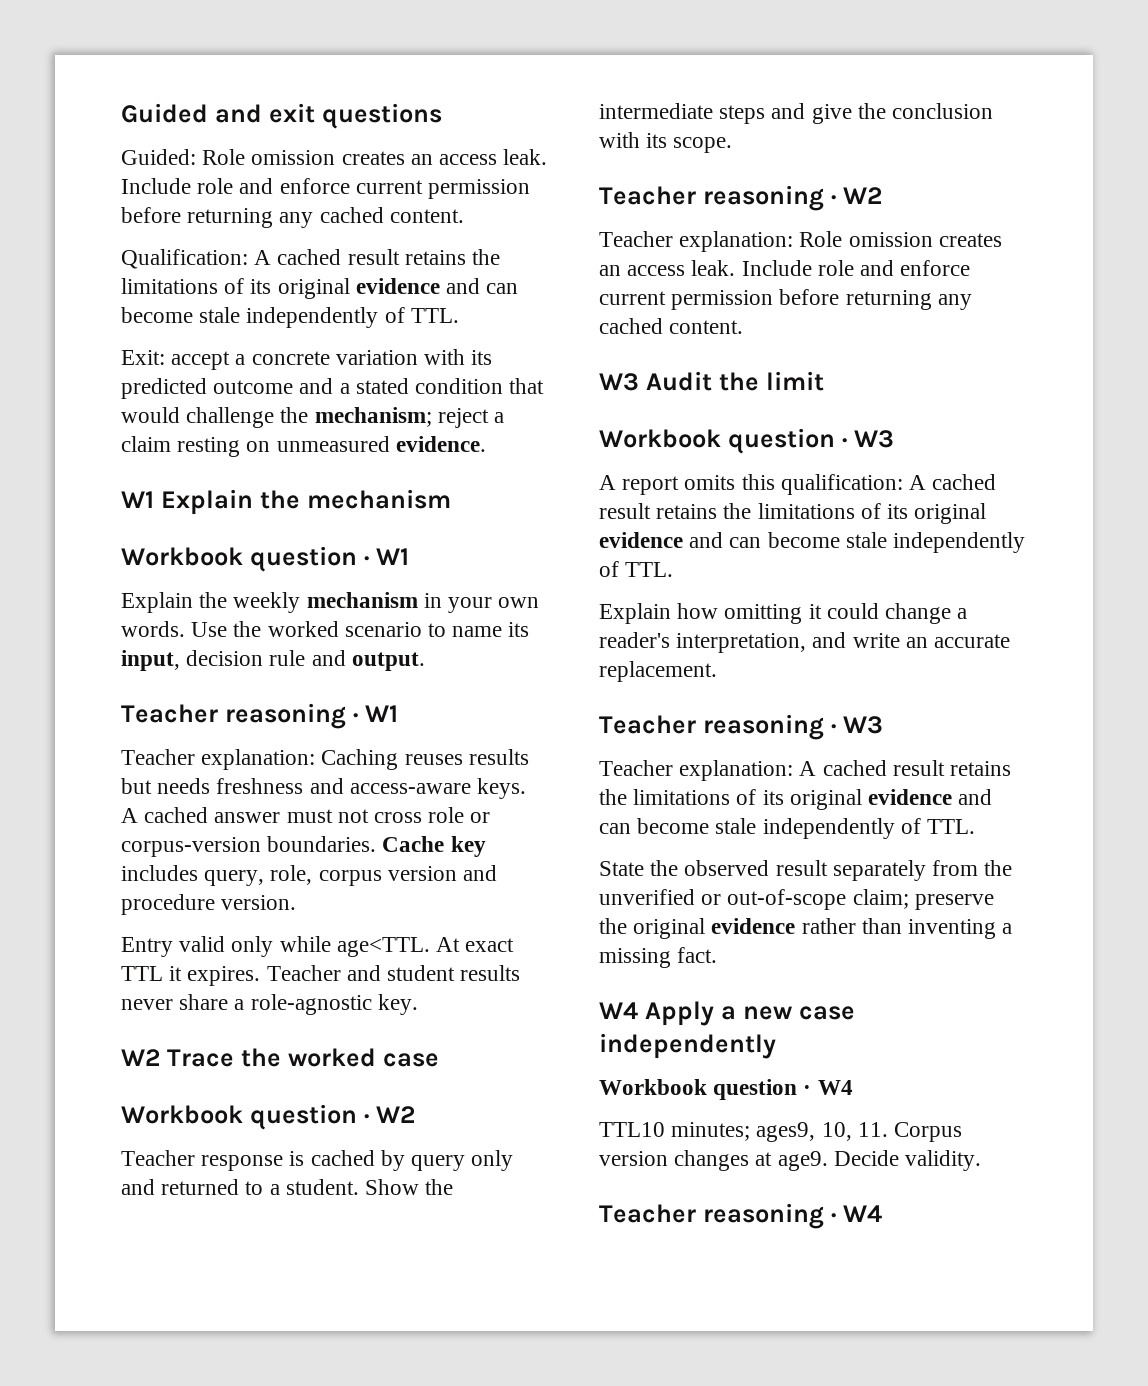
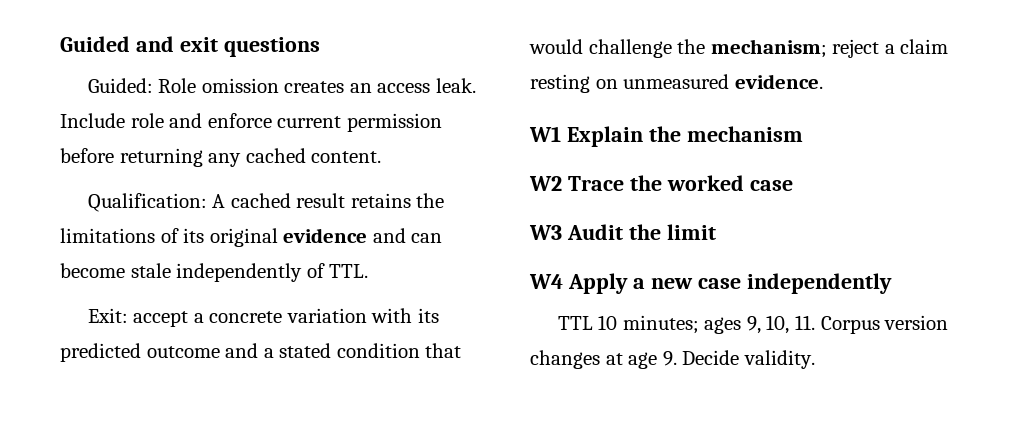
[121,546,409,572] [121,592,540,613] [121,621,530,637] [121,650,425,671] [121,703,398,729] [121,749,529,770] [121,778,527,799] [121,807,491,823] [121,836,486,857] [121,865,498,886] [121,894,297,915] [121,936,515,957] [121,965,521,986] [121,994,418,1015] // Workbook question · W1 // Explain the weekly mechanism in your own words. Use the worked scenario to name its input, decision rule and output. // Teacher reasoning · W1 // Teacher explanation: Caching reuses results but needs freshness and access-aware keys. A cached answer must not cross role or corpus-version boundaries. Cache key includes query, role, corpus version and procedure version. // Entry valid only while age<TTL. At exact TTL it expires. Teacher and student results never share a role-agnostic key. -> (803, 134) none
[121,1104,415,1130] [121,1150,514,1171] [121,1179,454,1195] [599,103,994,124] [599,132,733,153] [599,185,882,211] [599,231,1002,252] [599,260,971,276] [599,289,972,310] [599,318,744,334] [599,371,824,391] [599,428,894,454] [599,474,997,495] [599,503,987,524] [599,532,1026,553] [599,561,674,577] [599,603,968,624] [599,632,1011,653] [599,661,717,682] [599,714,883,740] [599,760,1012,781] [599,789,993,810] [599,818,976,839] [599,860,1013,881] [599,889,994,910] [599,918,1013,939] [599,947,718,968] Workbook question · W2 // Teacher response is cached by query only and returned to a student. Show the intermediate steps and give the conclusion with its scope. // Teacher reasoning · W2 // Teacher explanation: Role omission creates an access leak. Include role and enforce current permission before returning any cached content. // W3 Audit the limit // Workbook question · W3 // A report omits this qualification: A cached result retains the limitations of its original evidence and can become stale independently of TTL. // Explain how omitting it could change a reader's interpretation, and write an accurate replacement. // Teacher reasoning · W3 // Teacher explanation: A cached result retains the limitations of its original evidence and can become stale independently of TTL. // State the observed result separately from the unverified or out-of-scope claim; preserve the original evidence rather than inventing a missing fact. -> [529,224,716,240] W3 Audit the limit
[599,1079,853,1100] [599,1122,816,1142] Workbook question · W4 // TTL10 minutes; ages9, -> [557,315,761,334] TTL 10 minutes; ages 9,
[777,1151,828,1171] age9. -> [628,351,677,369] age 9.
[599,1203,882,1229] // Teacher reasoning · W4 -> (815, 359) none

